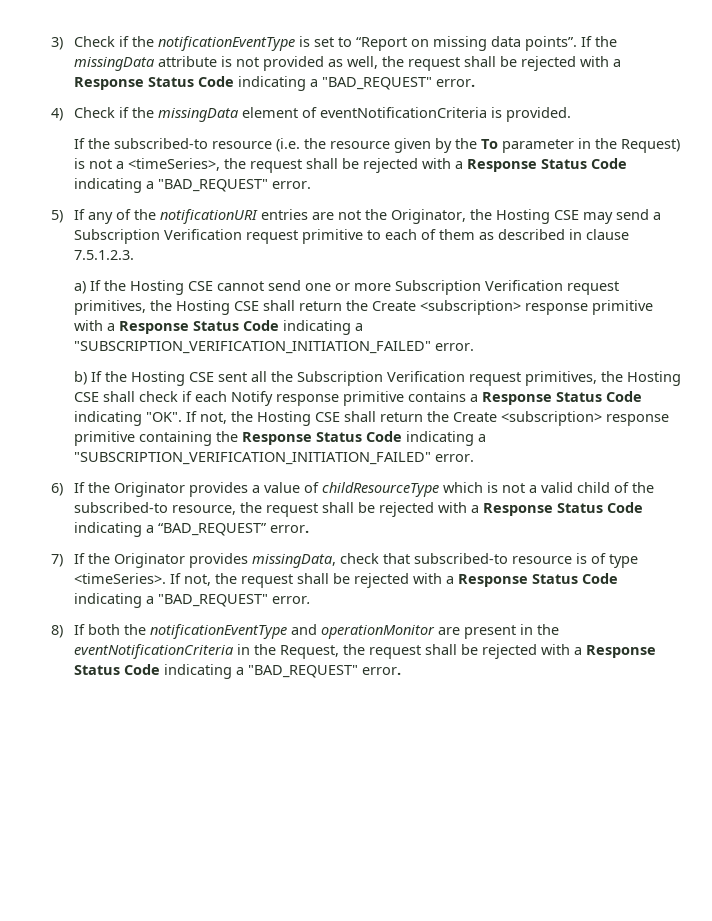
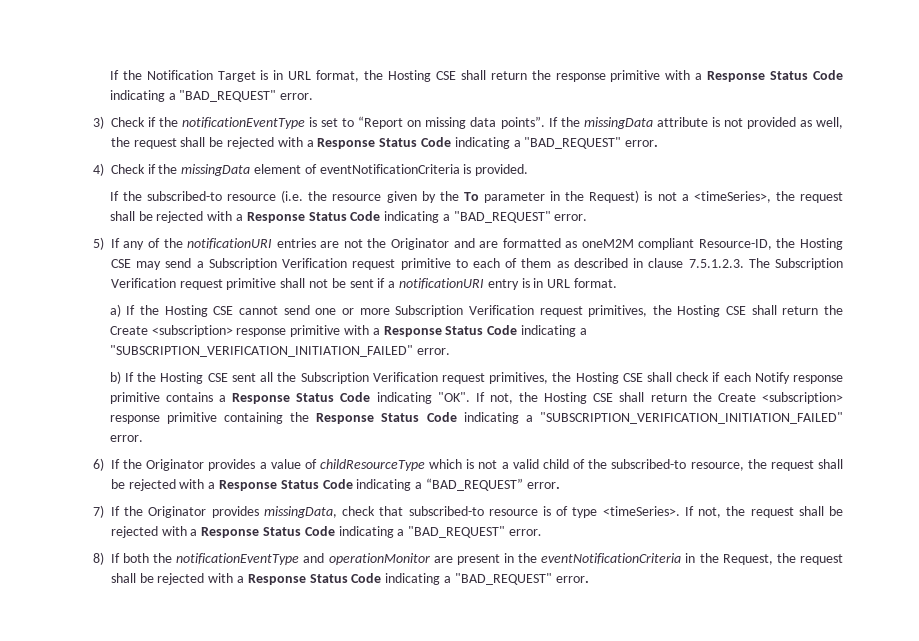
(50, 43) none -> [109,70,843,82] [109,90,314,102] If the Notification Target is in URL format, the Hosting CSE shall return the response primitive with a Response Status Code indicating a "BAD_REQUEST" error. //
[390,209,466,224] Originator, -> [390,238,772,250] Originator and are formatted as oneM2M compliant Resource-ID,
(134, 255) none -> [748,258,843,270] [110,278,617,290] The Subscription Verification request primitive shall not be sent if a notificationURI entry is in URL format.

